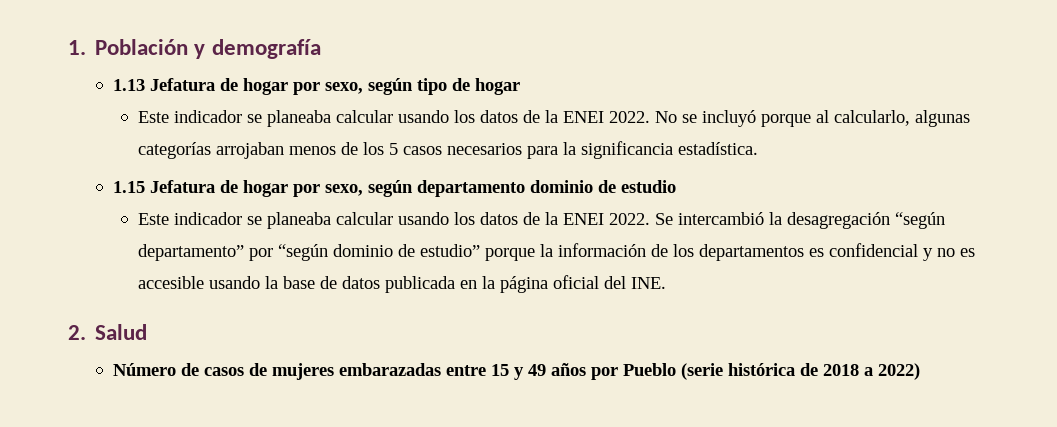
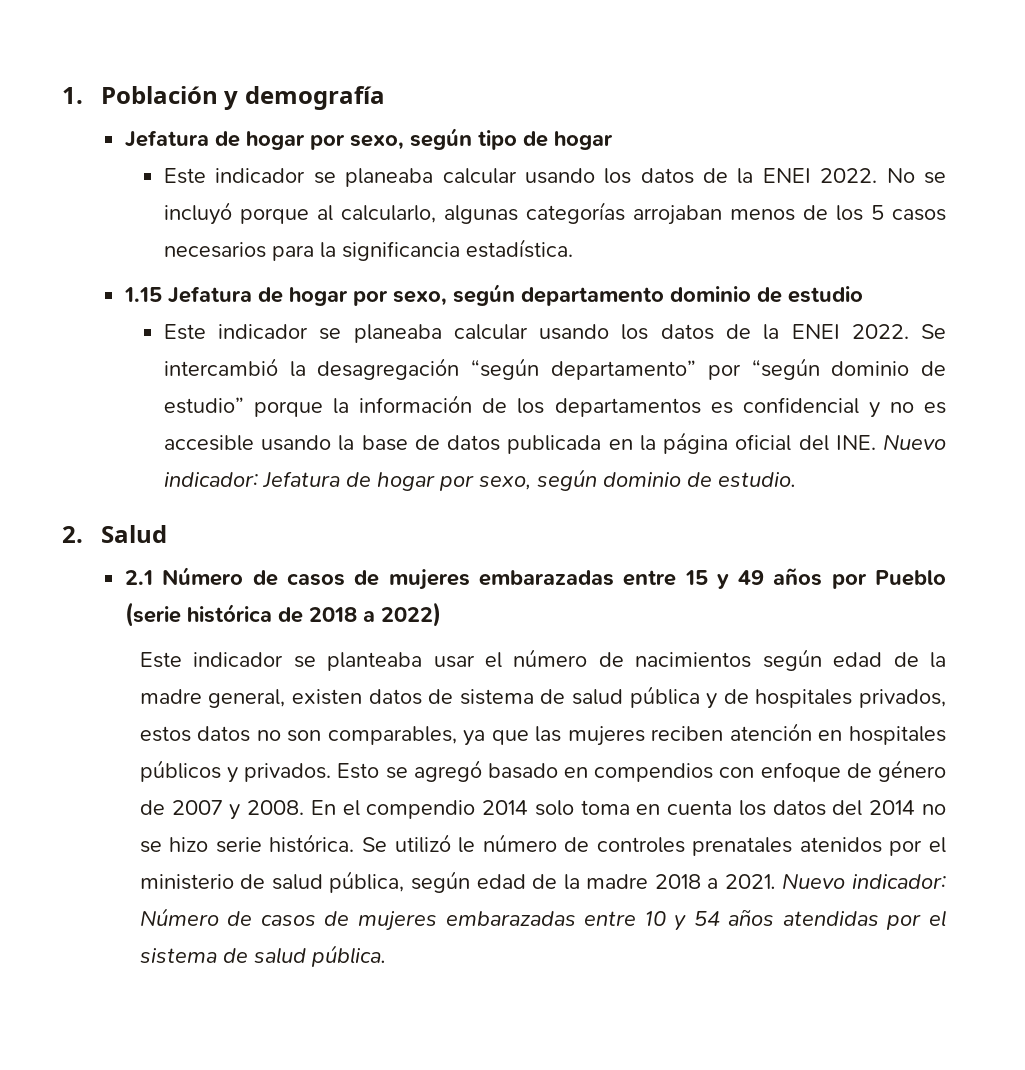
[113,79,146,91] 1.13 -> (385, 98) none
(666, 283) none -> [882,434,946,451] [163,469,796,491] Nuevo indicador: Jefatura de hogar por sexo, según dominio de estudio.
(148, 332) none -> [125,570,154,585] 2.1
(921, 371) none -> [139,649,946,671] [139,686,947,709] [139,723,946,746] [139,760,946,783] [139,800,947,820] [139,834,947,856] [139,871,947,893] [139,908,947,931] [139,945,386,967] // Este indicador se planteaba usar el número de nacimientos según edad de la madre general, existen datos de sistema de salud pública y de hospitales privados, estos datos no son comparables, ya que las mujeres reciben atención en hospitales públicos y privados. Esto se agregó basado en compendios con enfoque de género de 2007 y 2008. En el compendio 2014 solo toma en cuenta los datos del 2014 no se hizo serie histórica. Se utilizó le número de controles prenatales atenidos por el ministerio de salud pública, según edad de la madre 2018 a 2021. Nuevo indicador: Número de casos de mujeres embarazadas entre 10 y 54 años atendidas por el sistema de salud pública.

